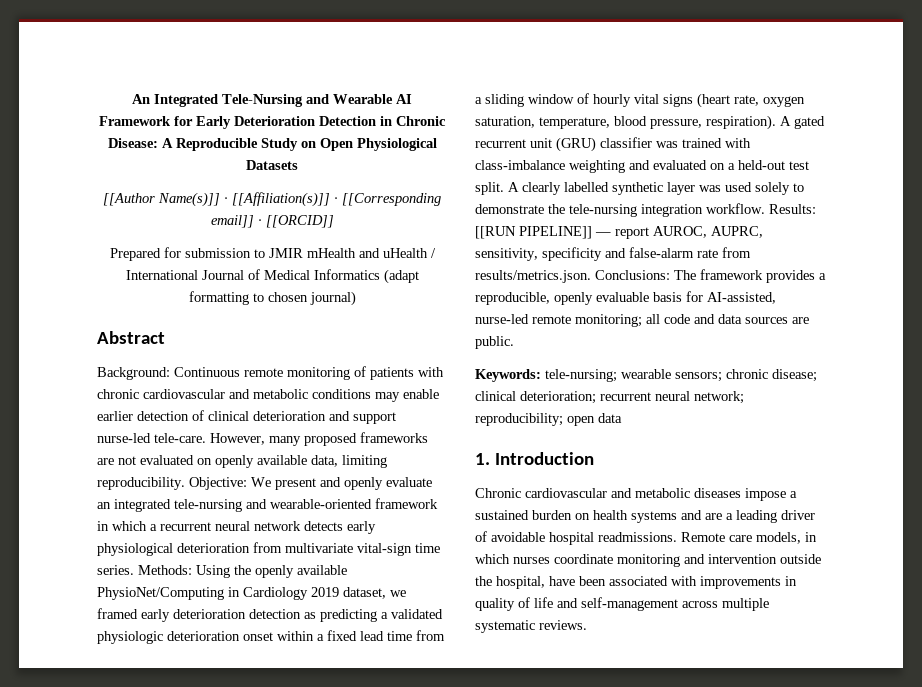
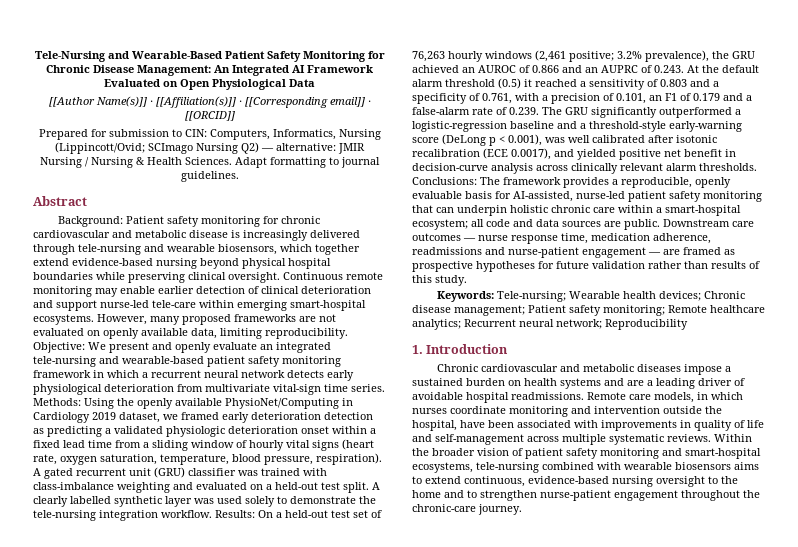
[132,94,412,107] [99,116,446,129] [107,138,298,151] An Integrated Tele-Nursing and Wearable AI Framework for Early Deterioration Detection in Chronic Disease: A Reproducible Study -> [34,51,385,62] [46,65,373,76] [104,79,160,87] Tele-Nursing and Wearable-Based Patient Safety Monitoring for Chronic Disease Management: An Integrated AI Framework Evaluated
[246,160,298,170] Datasets -> [289,79,315,87] Data
[268,248,436,258] [125,269,419,284] [188,291,356,306] [97,331,165,344] [97,366,444,380] [97,389,371,399] JMIR mHealth and uHealth / International Journal of Medical Informatics (adapt formatting to chosen journal) // Abstract // Background: Continuous remote monitoring of patients with chronic cardiovascular and metabolic conditions -> [184,129,381,140] [55,142,365,154] [40,157,380,168] [180,171,239,182] [33,196,87,206] [57,216,320,227] [33,230,360,241] [33,244,360,255] [33,258,331,269] [33,272,383,283] [33,286,92,297] CIN: Computers, Informatics, Nursing (Lippincott/Ovid; SCImago Nursing Q2) — alternative: JMIR Nursing / Nursing & Health Sciences. Adapt formatting to journal guidelines. // Abstract // Background: Patient safety monitoring for chronic cardiovascular and metabolic disease is increasingly delivered through tele-nursing and wearable biosensors, which together extend evidence-based nursing beyond physical hospital boundaries while preserving clinical oversight. Continuous remote monitoring
[154,433,206,443] tele-care. -> [152,300,366,311] [33,314,94,325] tele-care within emerging smart-hospital ecosystems.
[270,499,372,509] wearable-oriented -> [122,356,341,367] wearable-based patient safety monitoring
[475,226,763,239] [475,247,751,261] [475,270,591,283] [[RUN PIPELINE]] — report AUROC, AUPRC, sensitivity, specificity and false-alarm rate from results/metrics.json. -> [258,510,382,518] [412,50,755,62] [412,65,759,73] [412,78,719,90] [412,93,752,104] [412,107,741,118] [412,121,742,132] [412,134,717,146] [412,148,736,160] [412,163,757,174] On a held-out test set of 76,263 hourly windows (2,461 positive; 3.2% prevalence), the GRU achieved an AUROC of 0.866 and an AUPRC of 0.243. At the default alarm threshold (0.5) it reached a sensitivity of 0.803 and a specificity of 0.761, with a precision of 0.101, an F1 of 0.179 and a false-alarm rate of 0.239. The GRU significantly outperformed a logistic-regression baseline and a threshold-style early-warning score (DeLong p < 0.001), was well calibrated after isotonic recalibration (ECE 0.0017), and yielded positive net benefit in decision-curve analysis across clinically relevant alarm thresholds.
[532,314,642,327] remote monitoring; -> [628,191,762,202] [412,205,741,216] [412,219,468,230] patient safety monitoring that can underpin holistic chronic care within a smart-hospital ecosystem;
[475,369,817,382] [475,391,744,404] [475,413,622,426] // Keywords: tele-nursing; wearable sensors; chronic disease; clinical deterioration; recurrent neural network; reproducibility; open data -> [663,219,754,227] [412,233,711,244] [412,247,735,258] [412,261,760,272] [412,275,467,286] [436,291,745,302] [412,305,765,316] [412,319,688,330] Downstream care outcomes — nurse response time, medication adherence, readmissions and nurse-patient engagement — are framed as prospective hypotheses for future validation rather than results of this study. // Keywords: Tele-nursing; Wearable health devices; Chronic disease management; Patient safety monitoring; Remote healthcare analytics; Recurrent neural network; Reproducibility
(587, 625) none -> [714,434,752,442] [412,448,761,459] [412,462,759,473] [412,476,738,487] [412,490,760,501] [412,504,522,515] Within the broader vision of patient safety monitoring and smart-hospital ecosystems, tele-nursing combined with wearable biosensors aims to extend continuous, evidence-based nursing oversight to the home and to strengthen nurse-patient engagement throughout the chronic-care journey.

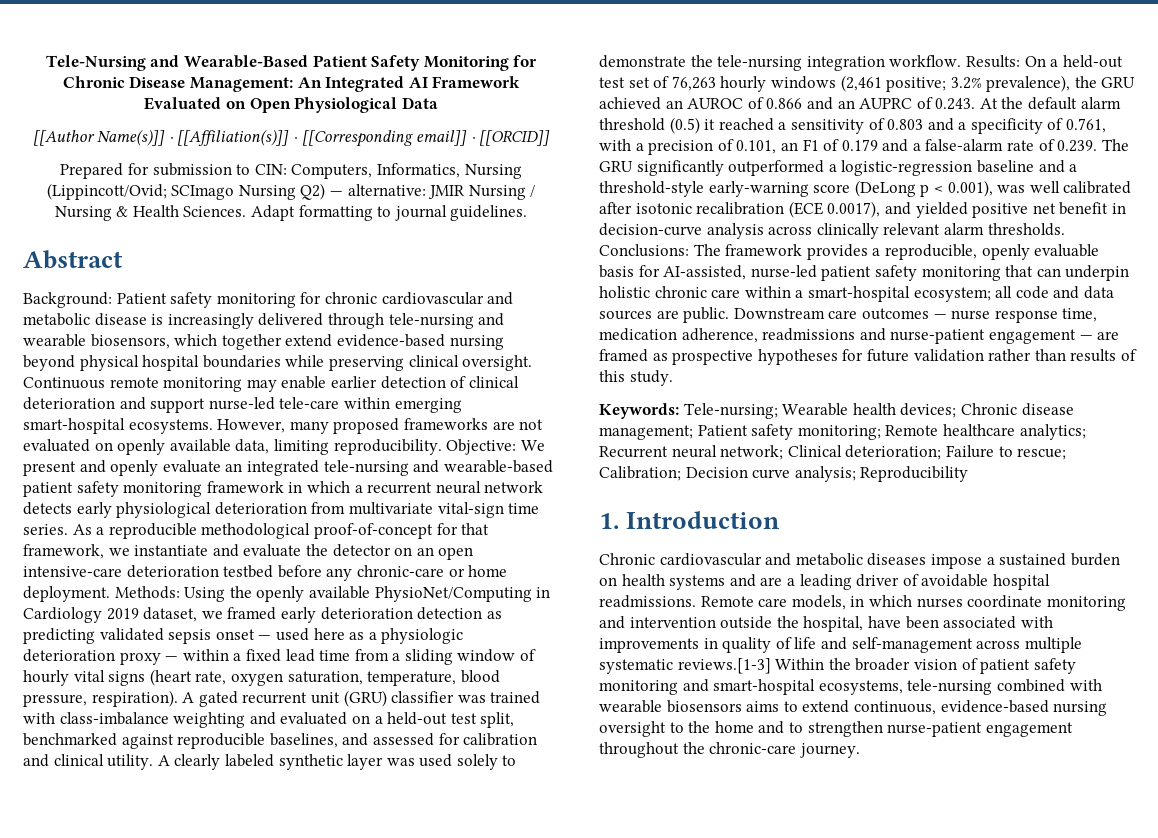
(385, 388) none -> [72,523,490,539] [23,544,474,560] [23,565,508,581] [23,586,110,602] As a reproducible methodological proof-of-concept for that framework, we instantiate and evaluate the detector on an open intensive-care deterioration testbed before any chronic-care or home deployment.
[105,426,329,437] a validated physiologic deterioration onset -> [99,628,464,644] [23,649,179,665] validated sepsis onset — used here as a physiologic deterioration proxy —
[343,482,369,493] split. -> [480,712,515,728] [23,733,538,749] [23,754,154,770] split, benchmarked against reproducible baselines, and assessed for calibration and clinical utility.
[70,496,111,504] labelled -> [224,754,274,767] labeled
(602, 324) none -> [787,445,1067,460] [599,466,856,482] Clinical deterioration; Failure to rescue; Calibration; Decision curve analysis;
[667,434,711,442] reviews. -> [677,658,771,674] reviews.[1-3]

